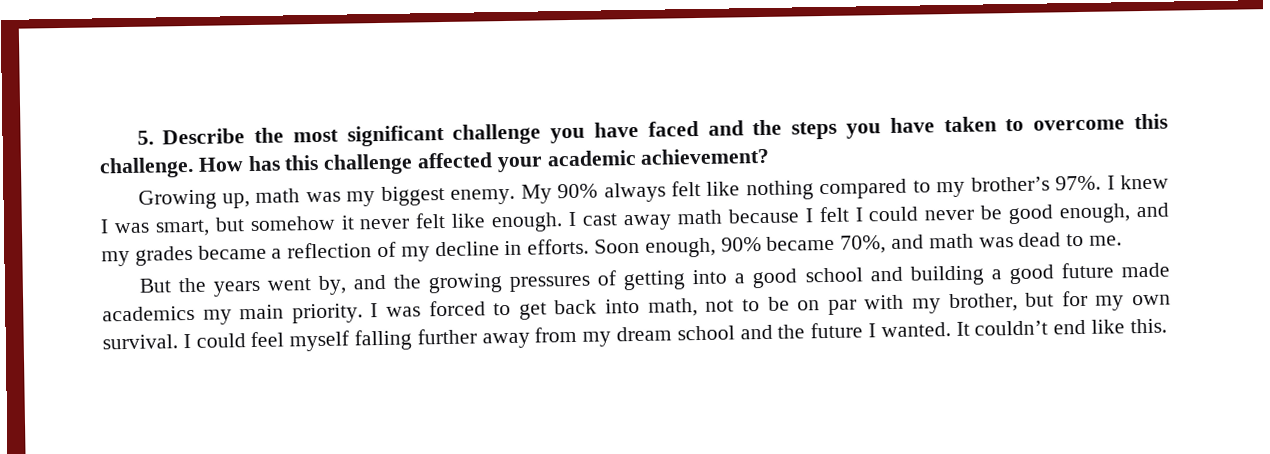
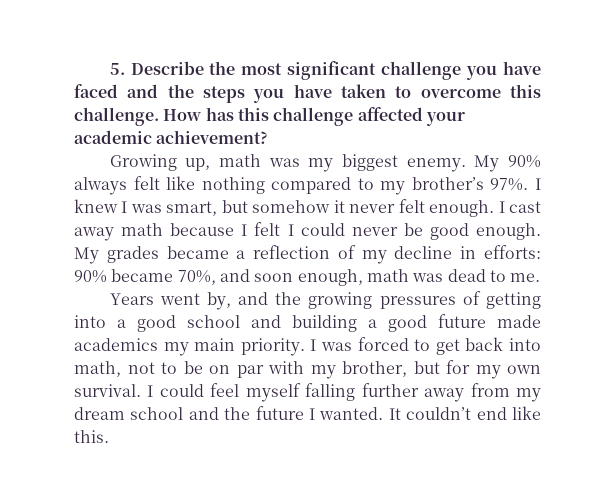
[451,213,486,228] like -> (425, 206) none
[1059,202,1169,224] [101,250,130,267] enough, and my -> [476,223,541,240] [74,247,99,264] enough. My
[527,237,716,258] efforts. Soon enough, -> [483,245,541,259] efforts:
(925, 241) none -> [254,269,363,286] soon enough,
[138,277,261,297] But the years -> [109,293,154,305] Years

